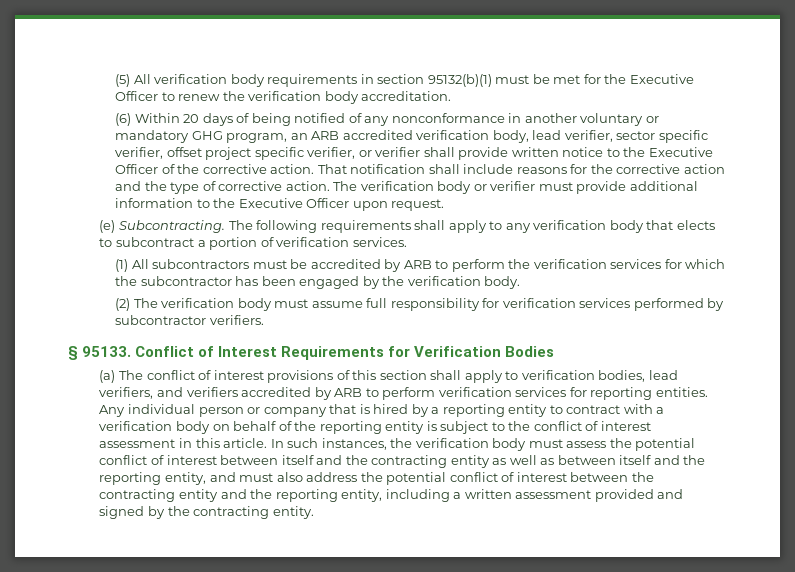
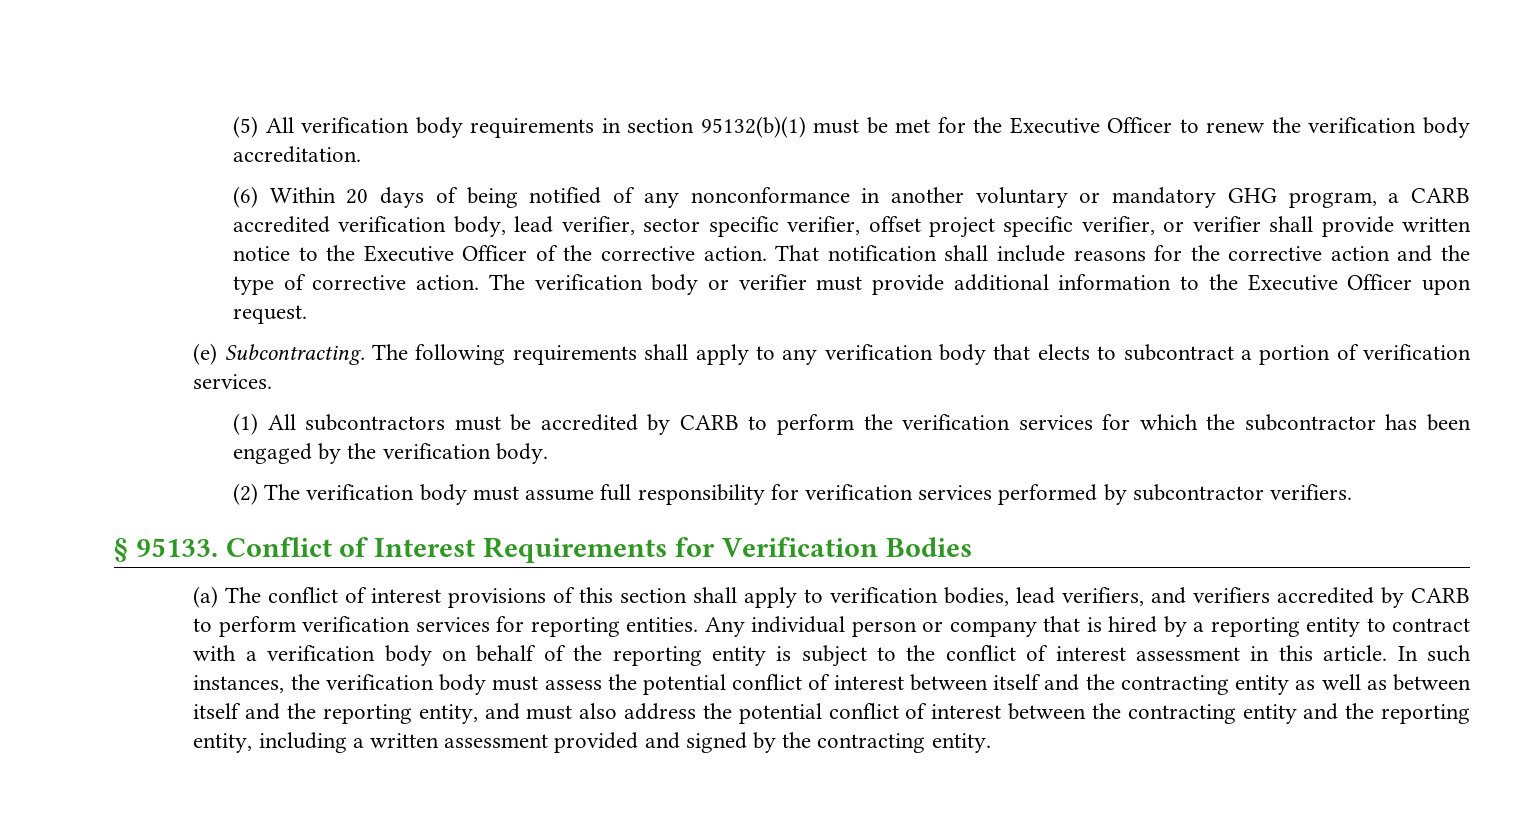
[290,131,340,140] an ARB -> [1388,188,1470,203] a CARB
[403,260,432,269] ARB -> [679,415,739,430] CARB
[334,388,363,397] ARB -> [1411,588,1470,603] CARB

